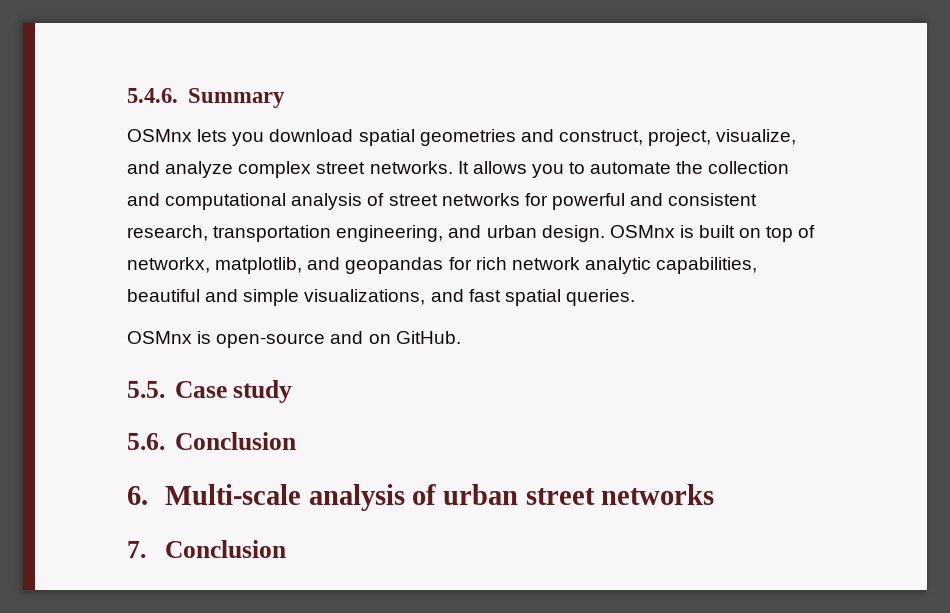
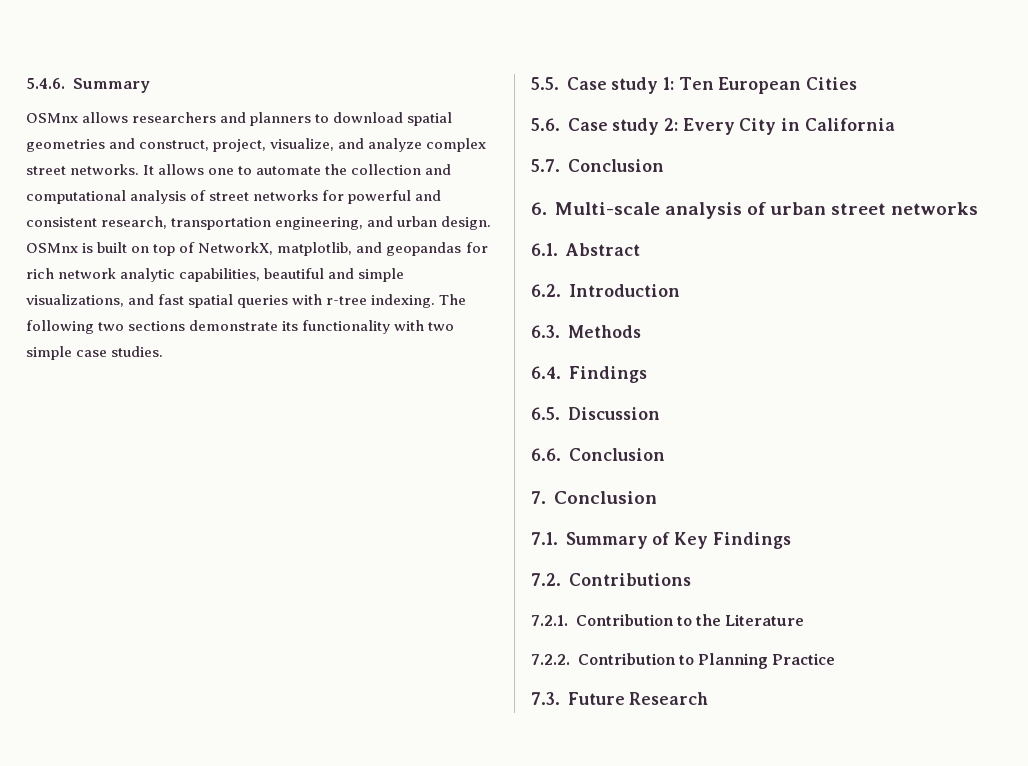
[197,129,265,146] lets you -> [82,112,330,126] allows researchers and planners to
[531,164,564,178] you -> [208,168,235,175] one
[127,257,210,273] networkx, -> [198,242,274,255] NetworkX,
[565,289,635,306] [127,331,461,348] [127,380,293,403] [127,433,165,450] queries. // OSMnx is open-source and on GitHub. // 5.5. Case study // 5.6. -> [237,294,467,308] [26,320,455,334] [26,346,164,360] [531,77,858,94] [531,118,895,135] [531,159,560,172] queries with r-tree indexing. The following two sections demonstrate its functionality with two simple case studies. // 5.5. Case study 1: Ten European Cities // 5.6. Case study 2: Every City in California // 5.7.
[127,540,286,558] 7. Conclusion -> [531,243,640,256] [531,284,680,297] [531,325,641,338] [531,366,647,383] [531,407,660,420] [531,448,665,461] [531,491,658,504] [531,532,791,549] [531,573,691,586] [531,614,805,626] [531,653,836,669] [531,692,709,705] 6.1. Abstract // 6.2. Introduction // 6.3. Methods // 6.4. Findings // 6.5. Discussion // 6.6. Conclusion // 7. Conclusion // 7.1. Summary of Key Findings // 7.2. Contributions // 7.2.1. Contribution to the Literature // 7.2.2. Contribution to Planning Practice // 7.3. Future Research

